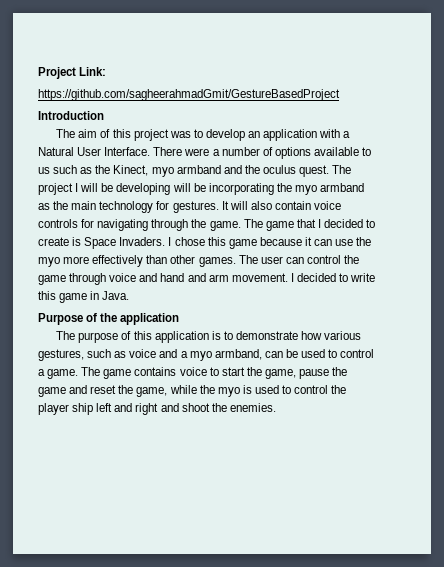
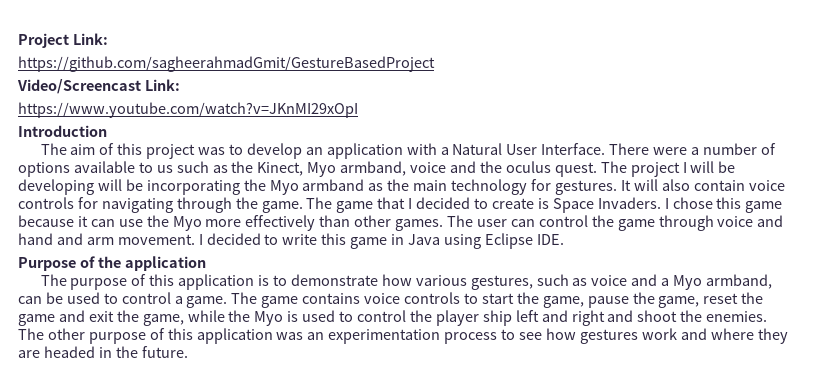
(340, 95) none -> [17,79,180,94] [18,102,358,118] // Video/Screencast Link: // https://www.youtube.com/watch?v=JKnMI29xOpI
[151,165,221,177] myo armband -> [307,161,447,177] Myo armband, voice
[294,185,317,195] myo -> [269,180,299,195] Myo
[38,257,60,267] myo -> [172,216,202,231] Myo
[102,291,130,300] Java. -> [408,233,564,249] Java using Eclipse IDE.
[189,351,212,361] myo -> [673,275,703,290] Myo
(207, 371) none -> [404,292,461,304] controls
(348, 371) none -> [658,292,764,308] game, reset the
[90,385,117,394] reset -> [88,311,114,322] exit
[217,387,240,397] myo -> [254,311,284,326] Myo
(276, 407) none -> [18,328,788,344] [18,346,188,358] The other purpose of this application was an experimentation process to see how gestures work and where they are headed in the future.

